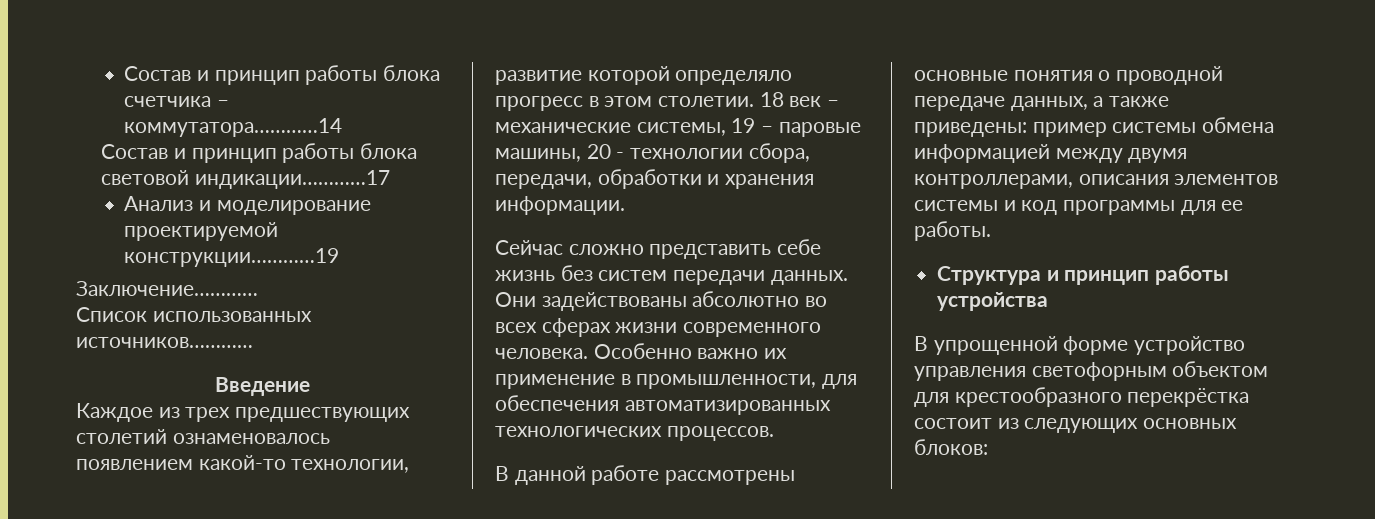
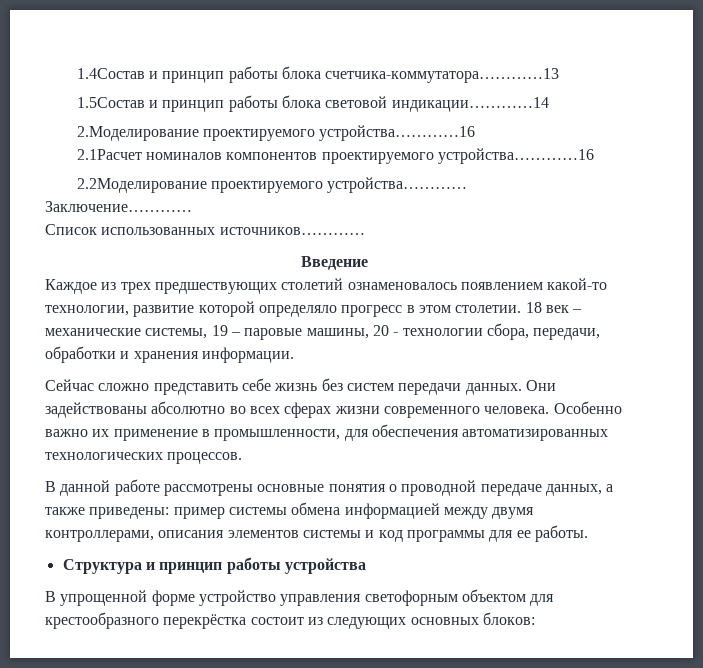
[124,65,441,85] [124,96,230,107] [124,118,343,137] [101,144,169,159] Состав и принцип работы блока счетчика – коммутатора…………14 // Состав -> [76,66,560,83] [76,97,145,108] 1.4Состав и принцип работы блока счетчика-коммутатора…………13 // 1.5Состав
[195,170,391,189] [124,196,371,215] [124,222,279,241] [124,248,340,267] индикации…………17 // Анализ и моделирование проектируемой конструкции…………19 -> [391,97,549,112] [76,125,476,141] [76,148,594,164] [76,177,468,193] индикации…………14 // 2.Моделирование проектируемого устройства…………16 // 2.1Расчет номиналов компонентов проектируемого устройства…………16 // 2.2Моделирование проектируемого устройства…………

